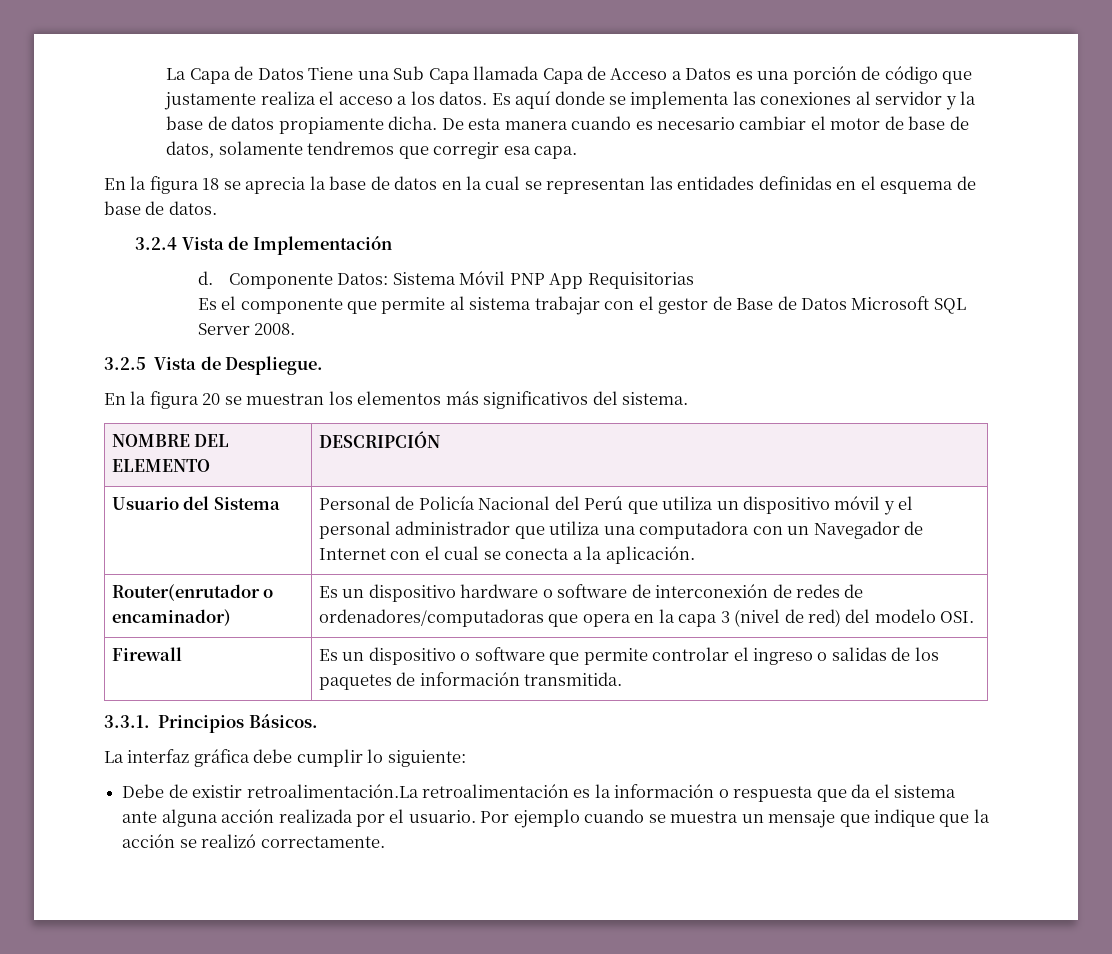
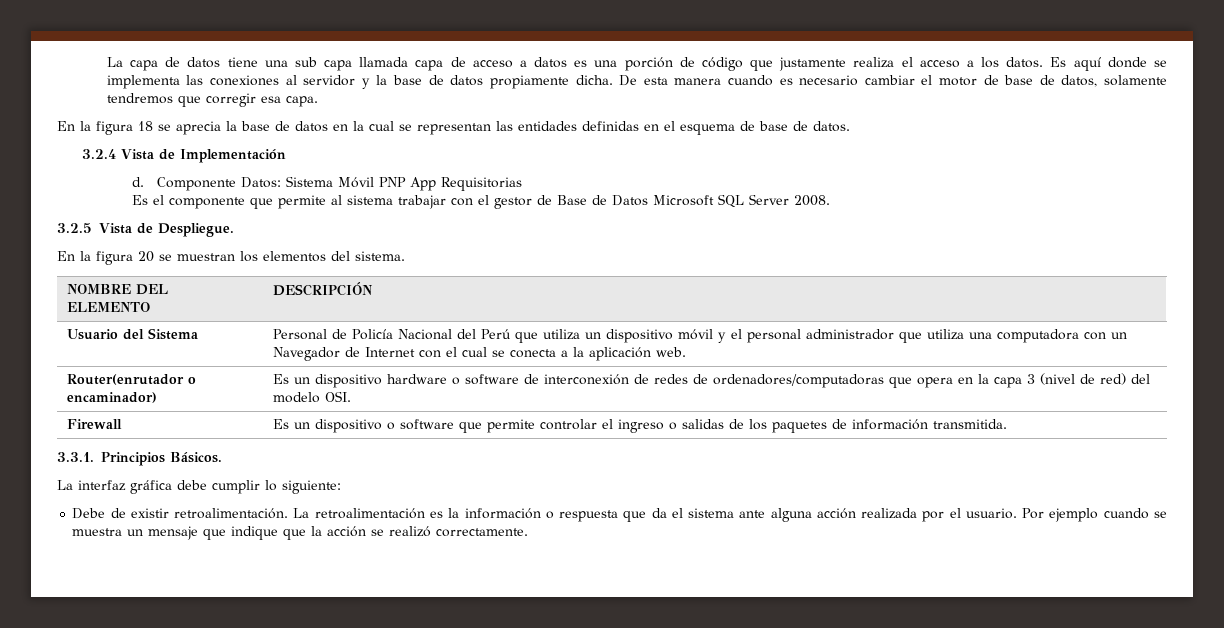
[166,66,732,84] La Capa de Datos Tiene una Sub Capa llamada Capa de Acceso a Datos -> [106,57,568,71] La capa de datos tiene una sub capa llamada capa de acceso a datos
[445,391,589,409] más significativos -> (326, 256) none
[605,546,695,564] aplicación. -> [588,347,686,361] aplicación web.
[246,784,419,798] retroalimentación.La -> [174,508,310,519] retroalimentación. La

